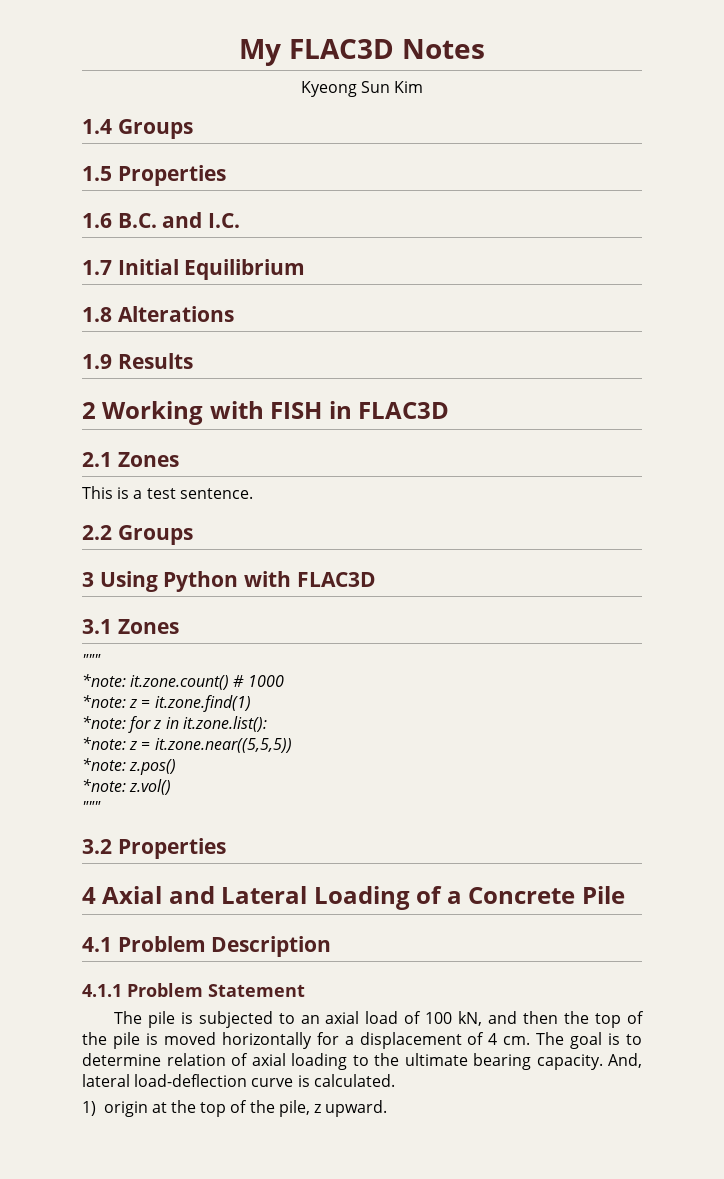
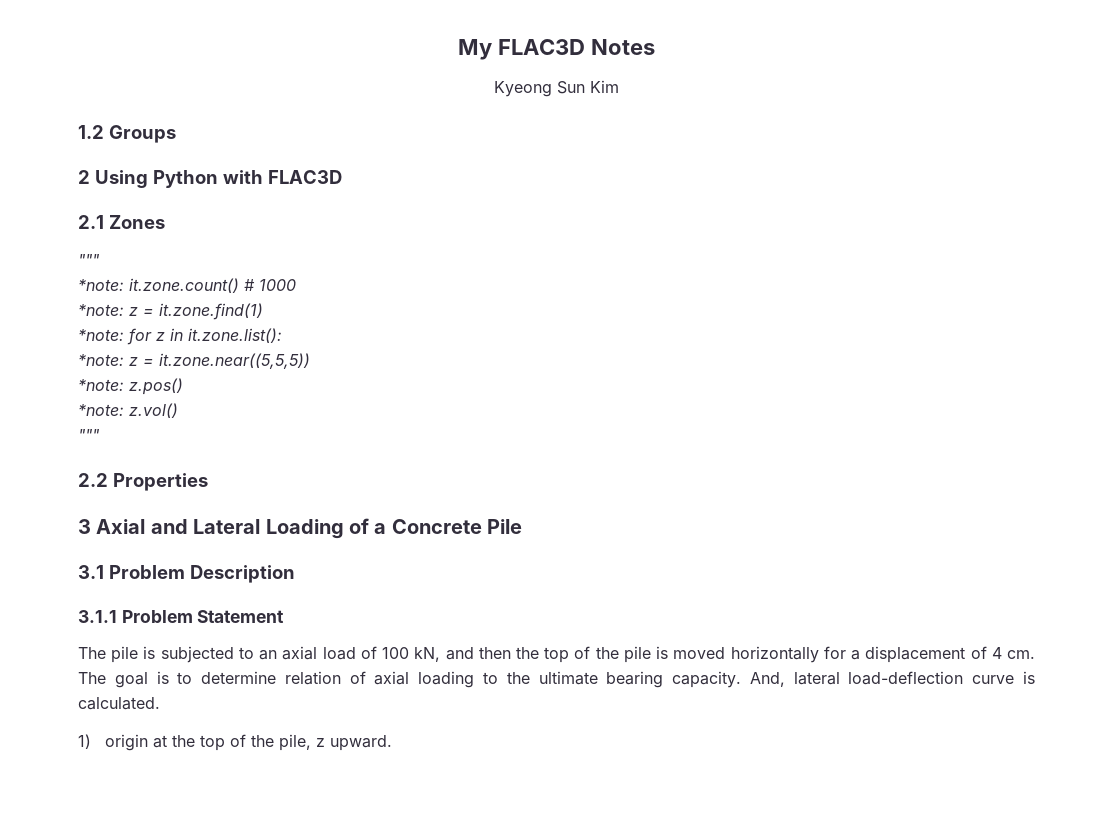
[82,119,193,139] [82,165,226,186] [82,212,240,228] [82,259,306,280] [82,306,234,322] [82,353,193,369] [82,401,450,425] [82,452,179,467] [82,486,253,499] [82,525,193,545] [82,572,94,587] 1.4 Groups // 1.5 Properties // 1.6 B.C. and I.C. // 1.7 Initial Equilibrium // 1.8 Alterations // 1.9 Results // 2 Working with FISH in FLAC3D // 2.1 Zones // This is a test sentence. // 2.2 Groups // 3 -> [78,125,176,143] [78,170,90,184] 1.2 Groups // 2
[82,619,112,634] 3.1 -> [78,215,104,229] 2.1
[82,838,226,859] [82,887,96,904] 3.2 Properties // 4 -> [78,473,208,491] [78,519,91,534] 2.2 Properties // 3
[82,937,112,952] 4.1 -> [78,565,104,579] 3.1
[82,984,122,997] 4.1.1 -> [78,610,117,623] 3.1.1

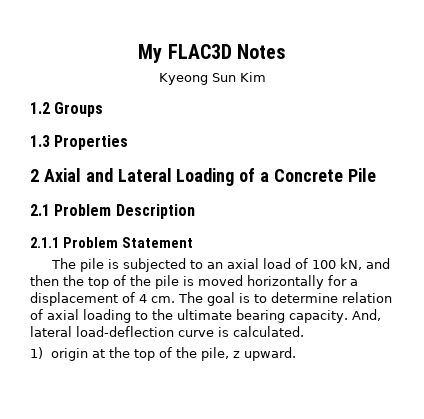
[78,170,342,188] [78,215,165,229] [78,254,100,266] [78,278,296,293] [78,303,263,320] [78,328,282,345] [78,353,310,369] [78,378,183,395] [78,403,178,418] [78,429,100,441] [78,473,108,487] 2 Using Python with FLAC3D // 2.1 Zones // """ // *note: it.zone.count() # 1000 // *note: z = it.zone.find(1) // *note: for z in it.zone.list(): // *note: z = it.zone.near((5,5,5)) // *note: z.pos() // *note: z.vol() // """ // 2.2 -> [30,135,50,147] 1.3
[78,519,91,534] 3 -> [30,169,39,182] 2
[78,565,104,579] 3.1 -> [30,204,50,216] 2.1
[78,610,117,623] 3.1.1 -> [30,237,59,248] 2.1.1

